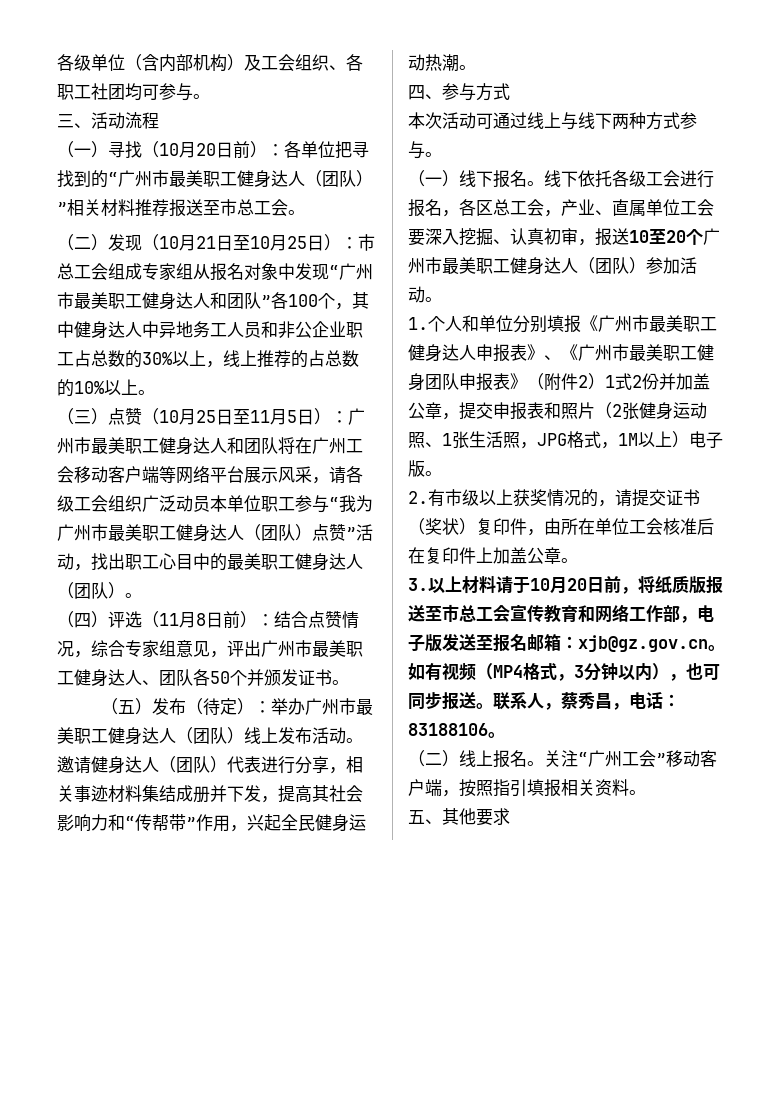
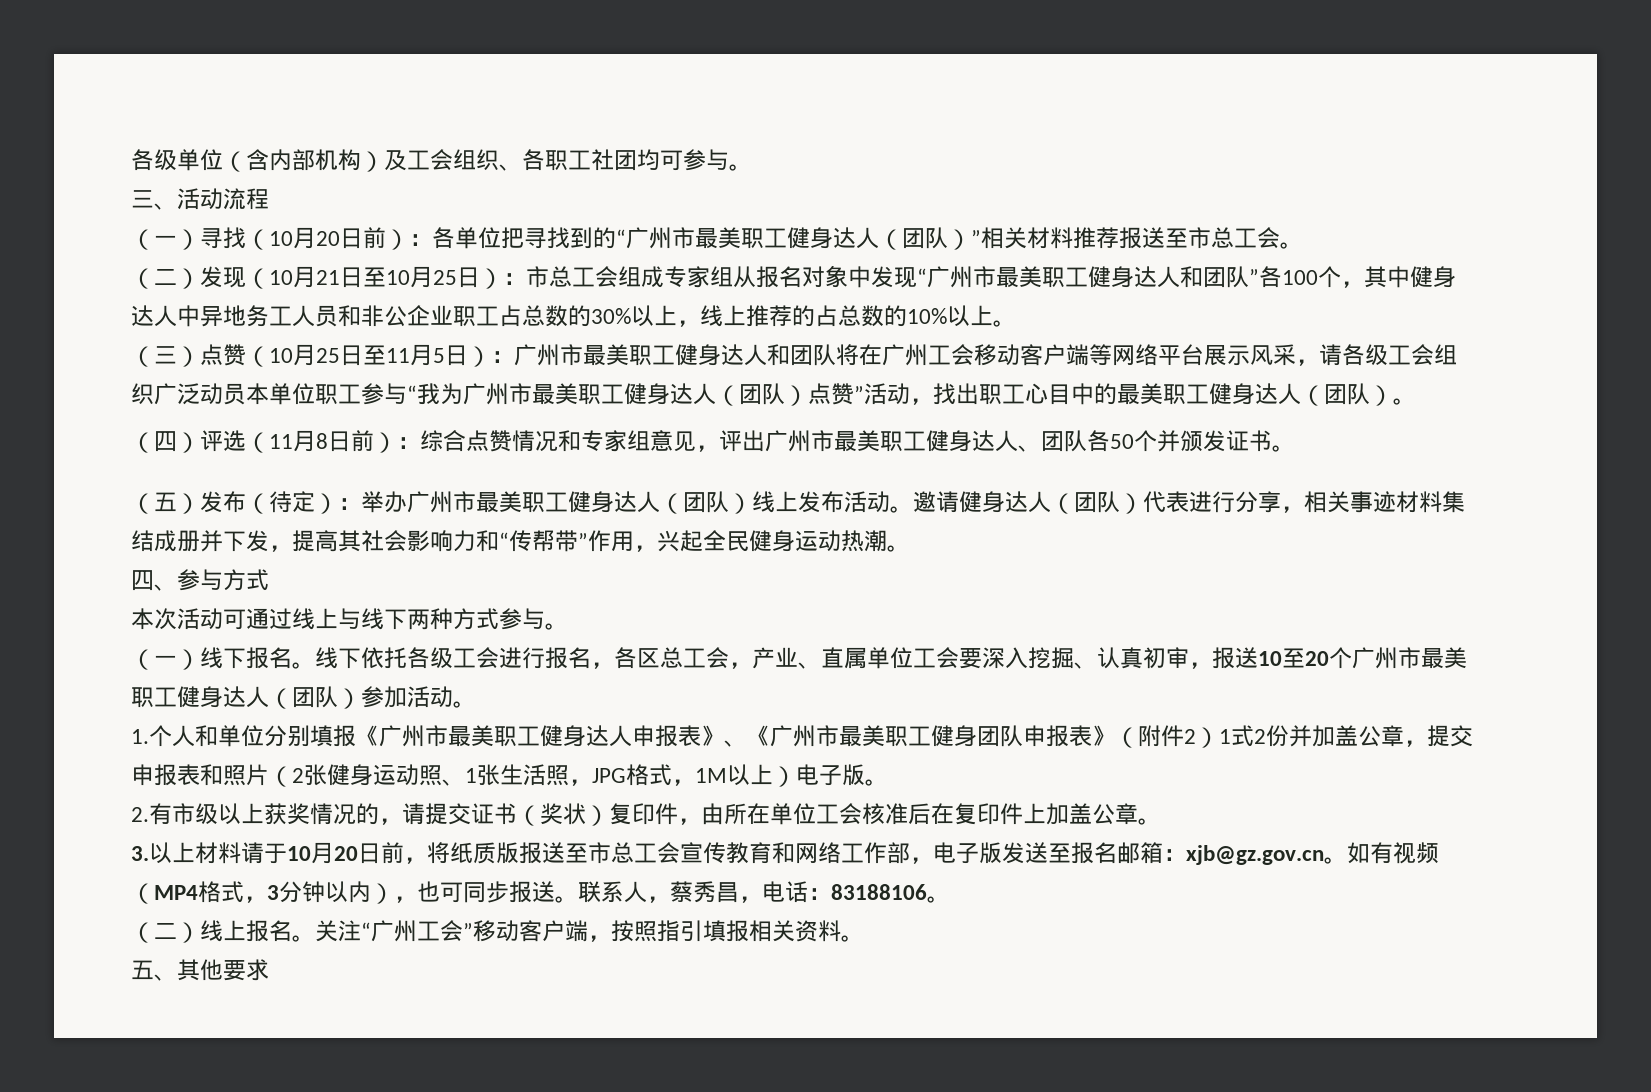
[274,611,291,628] 结 -> [420,430,443,452] 综
[74,640,125,658] ，综合 -> [558,430,581,452] 和

